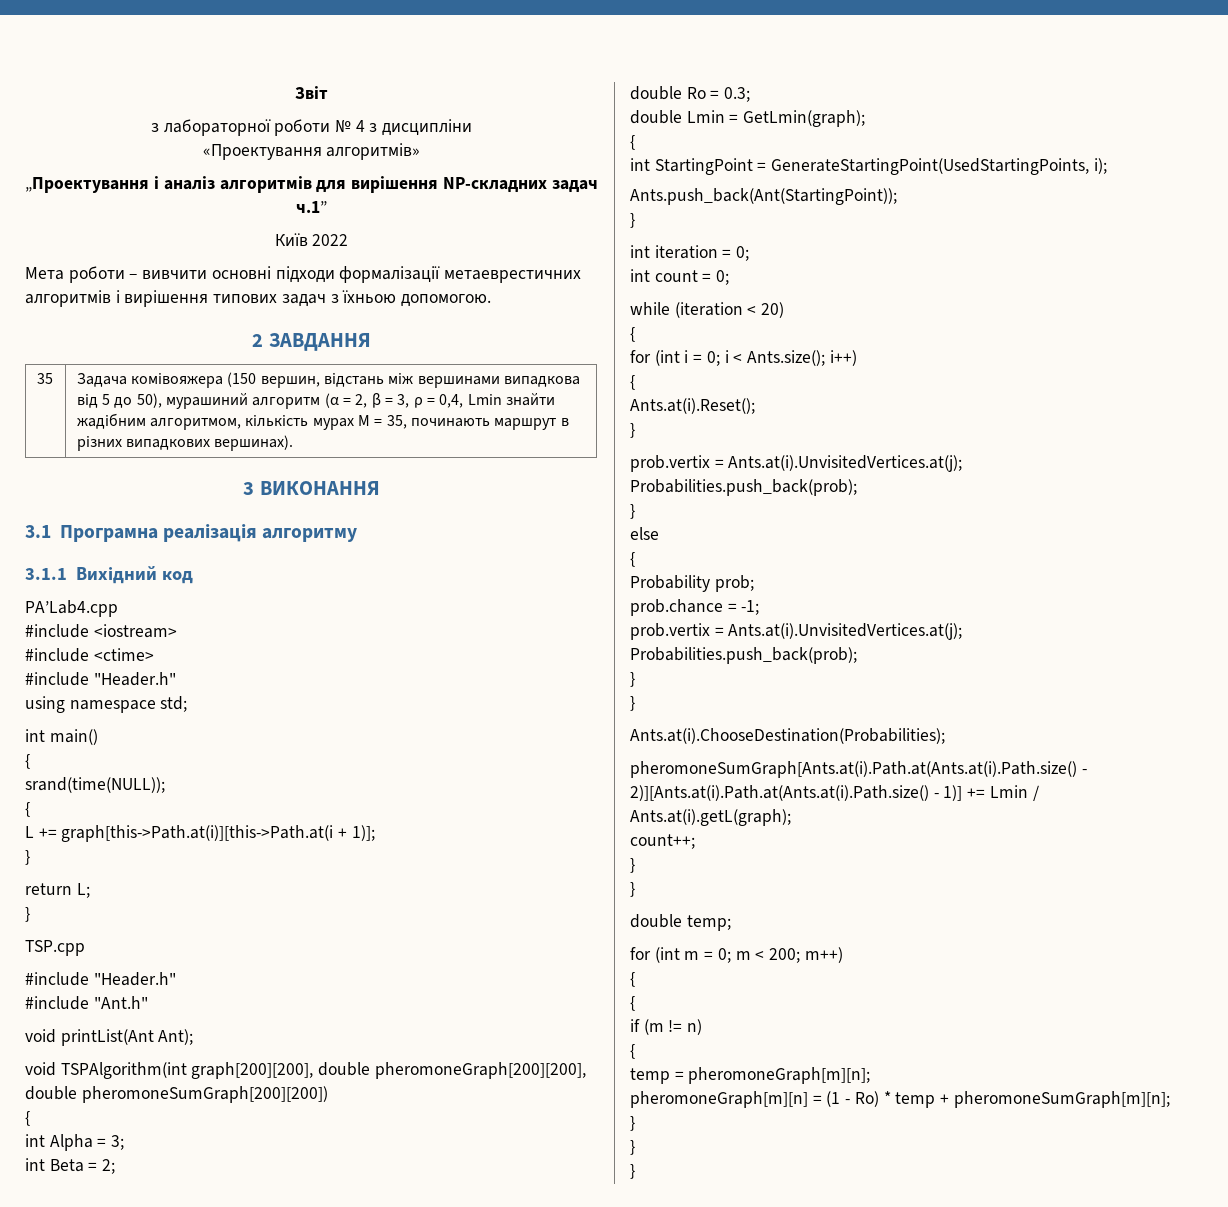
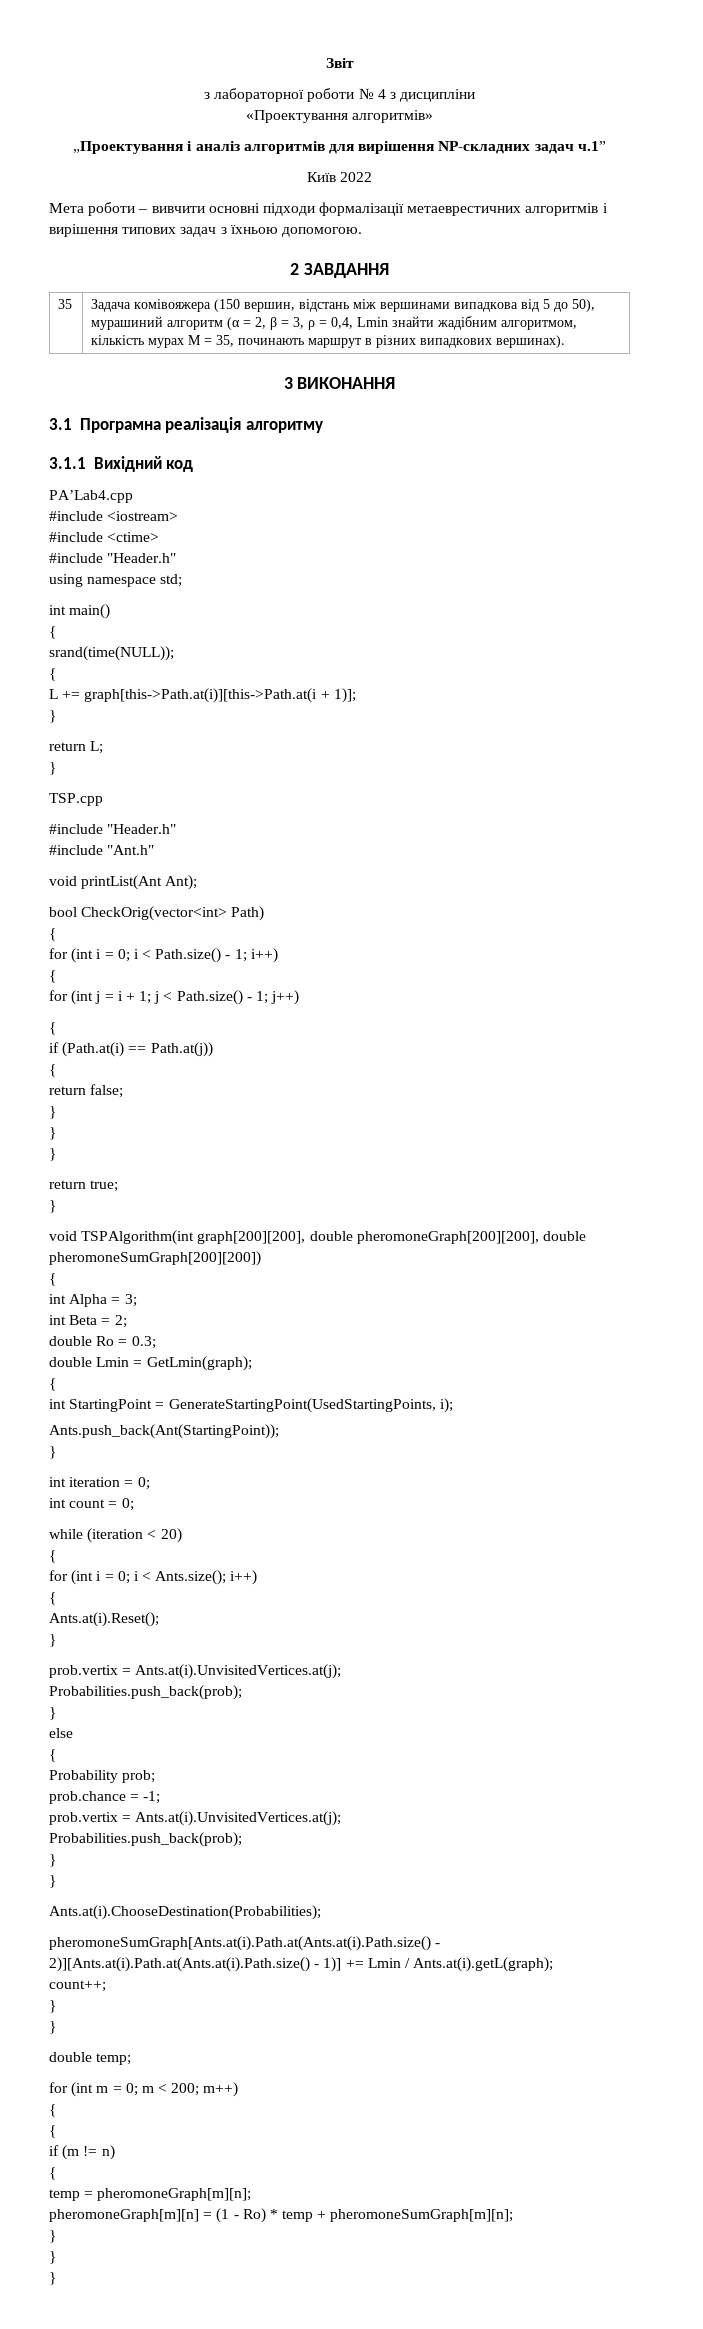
(194, 1037) none -> [49,906,265,921] [49,928,56,941] [49,948,278,963] [49,970,56,983] [49,990,300,1005] [49,1022,56,1035] [49,1042,213,1057] [49,1064,56,1077] [49,1084,124,1098] [49,1106,56,1119] [49,1127,56,1140] [49,1148,56,1161] [49,1180,119,1192] [49,1200,56,1213] // bool CheckOrig(vector<int> Path) // { // for (int i = 0; i < Path.size() - 1; i++) // { // for (int j = i + 1; j < Path.size() - 1; j++) // { // if (Path.at(i) == Path.at(j)) // { // return false; // } // } // } // return true; // }

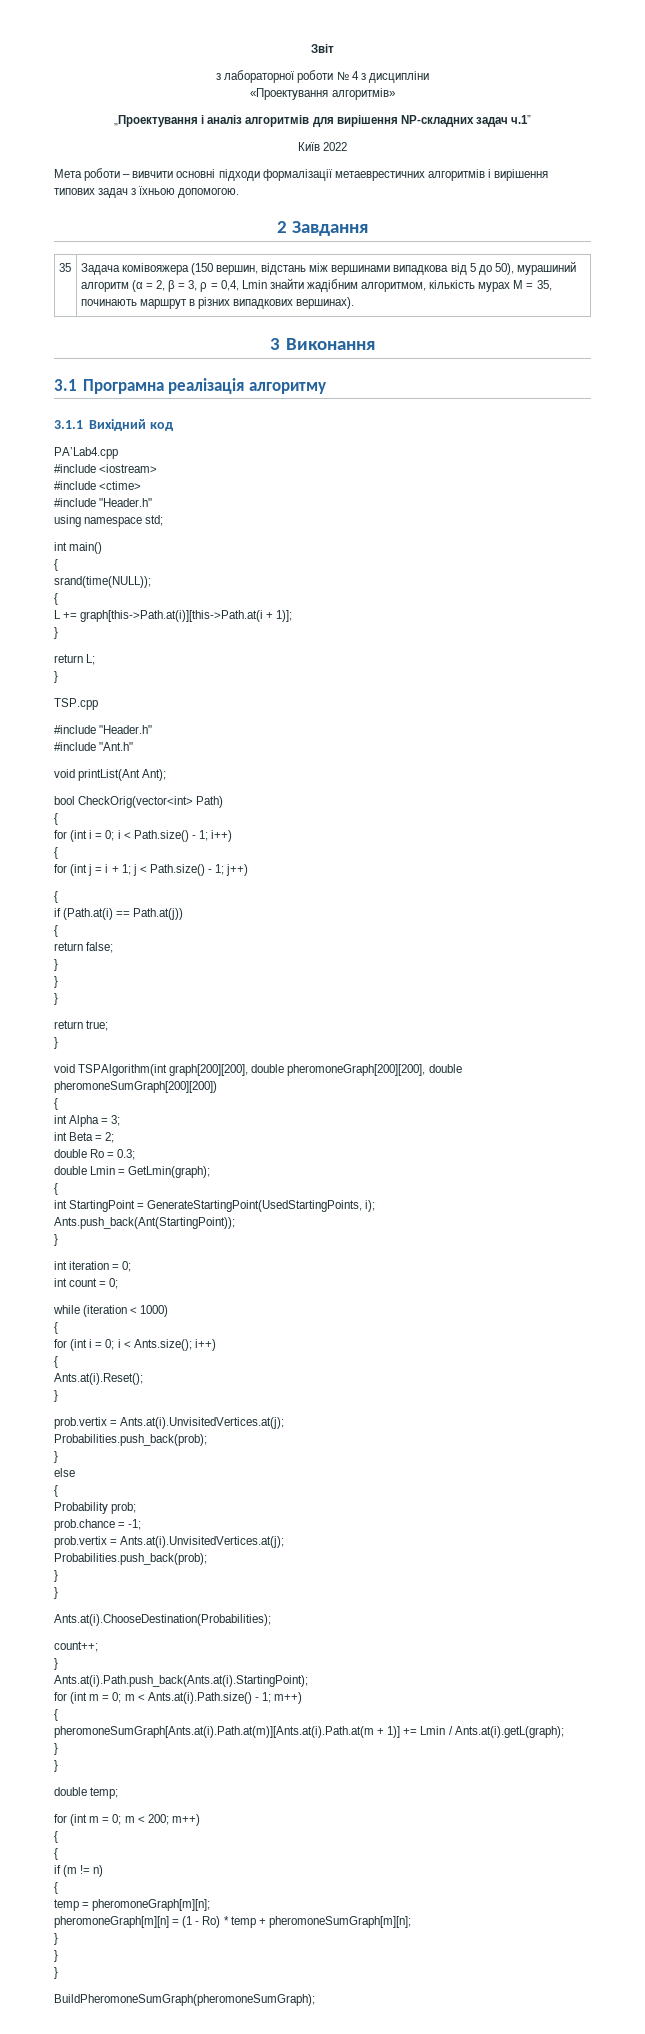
[303,263,389,278] ЗАВДАННЯ -> [292,221,369,236] Завдання
[297,377,396,389] ВИКОНАННЯ -> [285,338,375,350] Виконання
[160,1528,182,1543] 20) -> [140,1305,169,1317] 1000)
[49,1936,441,1951] [49,1957,320,1972] pheromoneSumGraph[Ants.at(i).Path.at(Ants.at(i).Path.size() - 2)][Ants.at(i).Path.at(Ants.at(i).Path.size() - -> [54,1641,98,1652] [54,1658,58,1670] [54,1675,308,1687] [54,1692,303,1704] [54,1709,58,1721] [54,1726,385,1738] count++; // } // Ants.at(i).Path.push_back(Ants.at(i).StartingPoint); // for (int m = 0; m < Ants.at(i).Path.size() - 1; m++) // { // pheromoneSumGraph[Ants.at(i).Path.at(m)][Ants.at(i).Path.at(m +
[49,1980,106,1992] // count++; -> (564, 1732) none
(56, 2278) none -> [54,1994,315,2006] // BuildPheromoneSumGraph(pheromoneSumGraph);

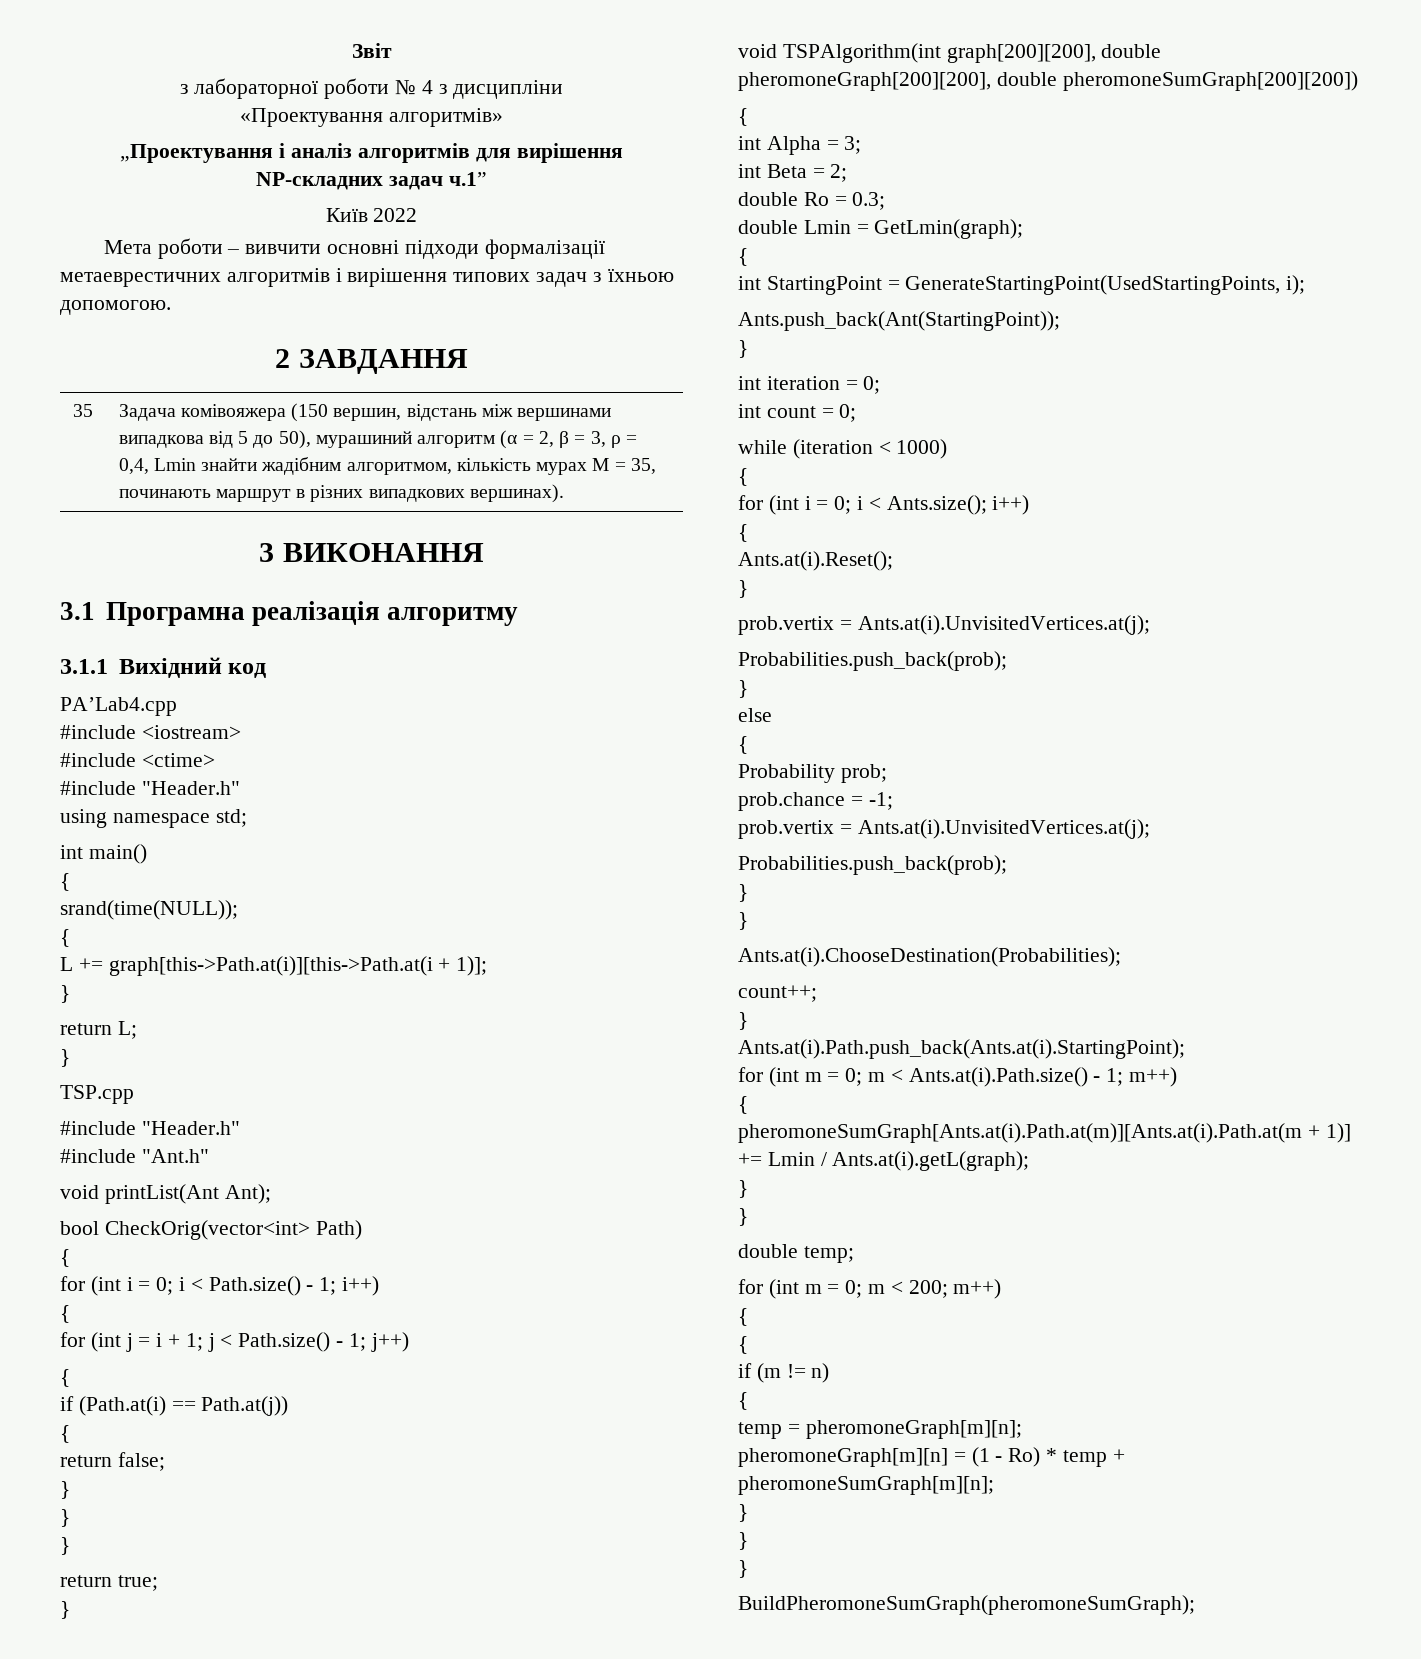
[292,221,369,236] Завдання -> [298,349,468,374] ЗАВДАННЯ
[285,338,375,350] Виконання -> [282,543,484,562] ВИКОНАННЯ

